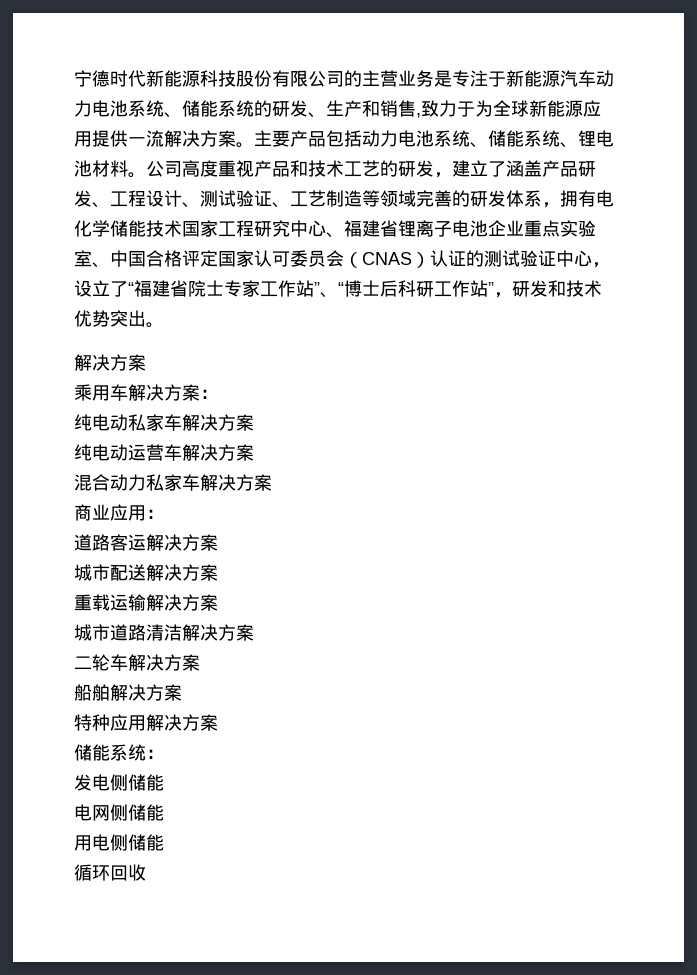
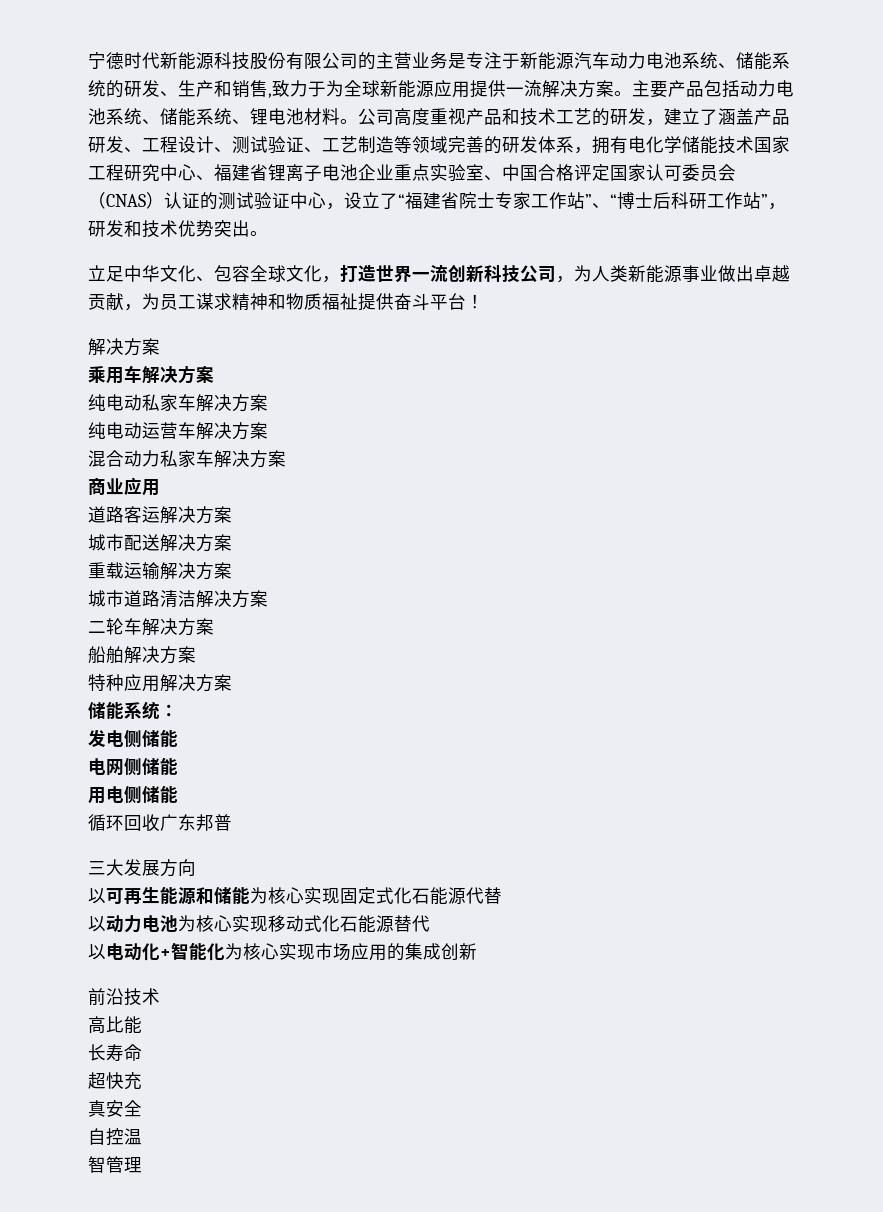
(164, 325) none -> [88,264,790,283] [88,293,484,311] // 立足中华文化、包容全球文化，打造世界一流创新科技公司，为人类新能源事业做出卓越贡献，为员工谋求精神和物质福祉提供奋斗平台！
[200,389,218,399] ： -> (214, 374) none
[146,509,164,519] ： -> (160, 487) none
(146, 872) none -> [160,814,232,831] [88,859,196,877] [88,886,502,905] [88,915,430,933] [88,942,477,961] [88,988,160,1006] [88,1016,142,1034] [88,1044,142,1061] [88,1072,142,1090] [88,1100,142,1117] [88,1128,142,1146] [88,1156,142,1173] 广东邦普 // 三大发展方向 // 以可再生能源和储能为核心实现固定式化石能源代替 // 以动力电池为核心实现移动式化石能源替代 // 以电动化+智能化为核心实现市场应用的集成创新 // 前沿技术 // 高比能 // 长寿命 // 超快充 // 真安全 // 自控温 // 智管理

